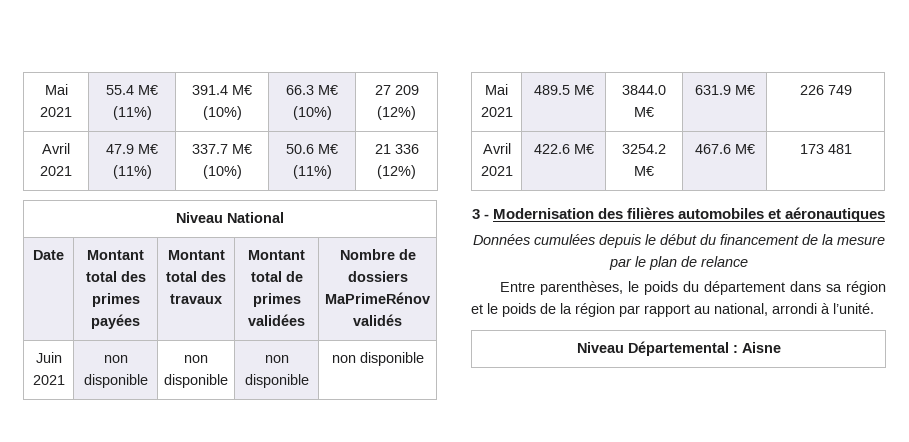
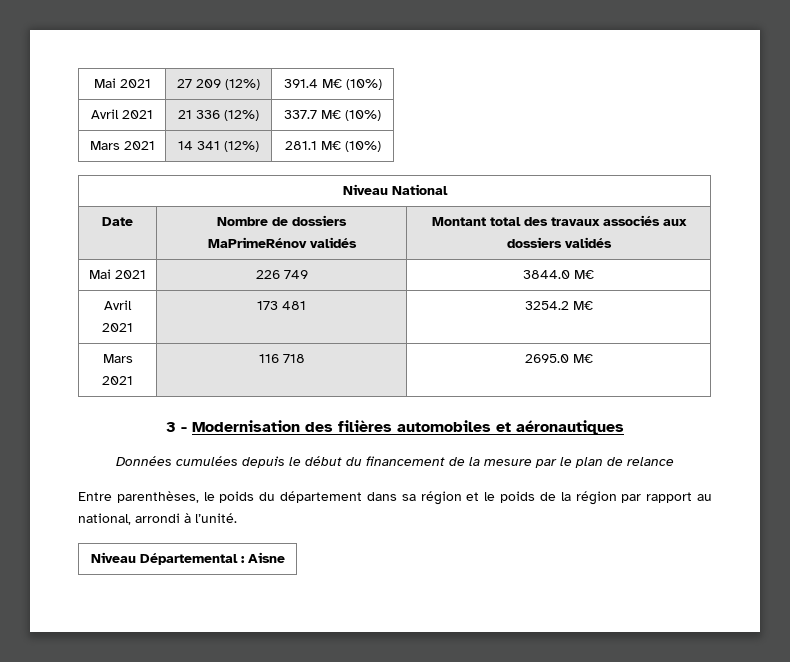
[44,84,68,95] [40,107,72,117] [106,85,158,95] [112,106,152,120] Mai 2021 | 55.4 M€ (11%) -> [93,78,151,88] [177,79,260,90] Mai 2021 | 27 209 (12%)
[286,85,338,95] [292,106,332,120] [374,85,419,95] [377,106,416,120] [42,143,70,154] [40,166,72,176] [106,144,158,154] [112,165,152,179] | 66.3 M€ (10%) | 27 209 (12%) // Avril 2021 | 47.9 M€ (11%) -> [91,109,153,119] [178,110,259,121] // Avril 2021 | 21 336 (12%)
[286,144,338,154] [292,165,332,179] [374,144,419,154] [377,165,416,179] [176,212,284,223] [33,250,64,260] [87,250,144,260] [85,271,146,282] [91,293,140,307] [91,314,140,329] [167,250,225,260] [166,271,227,282] [170,294,223,304] [248,250,305,260] [250,271,303,282] [252,293,301,307] [248,314,305,326] [339,249,416,260] [347,271,408,282] [325,292,430,304] [353,314,402,326] [35,352,62,363] [32,375,65,385] [103,355,128,363] [83,374,148,388] [184,355,209,363] [164,374,229,388] [264,355,289,363] [244,374,309,388] [331,352,424,366] [485,84,508,95] [480,107,513,117] [533,85,594,95] | 50.6 M€ (11%) | 21 336 (12%) // Niveau National // Date | Montant total des primes payées | Montant total des travaux | Montant total de primes validées | Nombre de dossiers MaPrimeRénov validés // Juin 2021 | non disponible | non disponible | non disponible | non disponible // Mai 2021 | 489.5 M€ -> [89,141,155,150] [178,141,259,152] [284,141,381,152] [342,184,448,195] [102,217,133,226] [217,215,347,226] [207,237,357,248] [431,215,687,226] [506,237,612,248] [89,269,146,279] [255,270,308,279] // Mars 2021 | 14 341 (12%) | 281.1 M€ (10%) // Niveau National // Date | Nombre de dossiers MaPrimeRénov validés | Montant total des travaux associés aux dossiers validés // Mai 2021 | 226 749
[694,85,755,95] [799,85,852,95] [482,143,511,154] [480,166,513,176] [533,144,594,154] | 631.9 M€ | 226 749 // Avril 2021 | 422.6 M€ -> [104,300,132,310] [102,323,133,332] [257,301,306,310] // Avril 2021 | 173 481
[694,144,755,154] [799,144,852,154] | 467.6 M€ | 173 481 -> [102,354,133,363] [102,376,133,385] [258,354,305,363] [524,354,593,363] // Mars 2021 | 116 718 | 2695.0 M€

